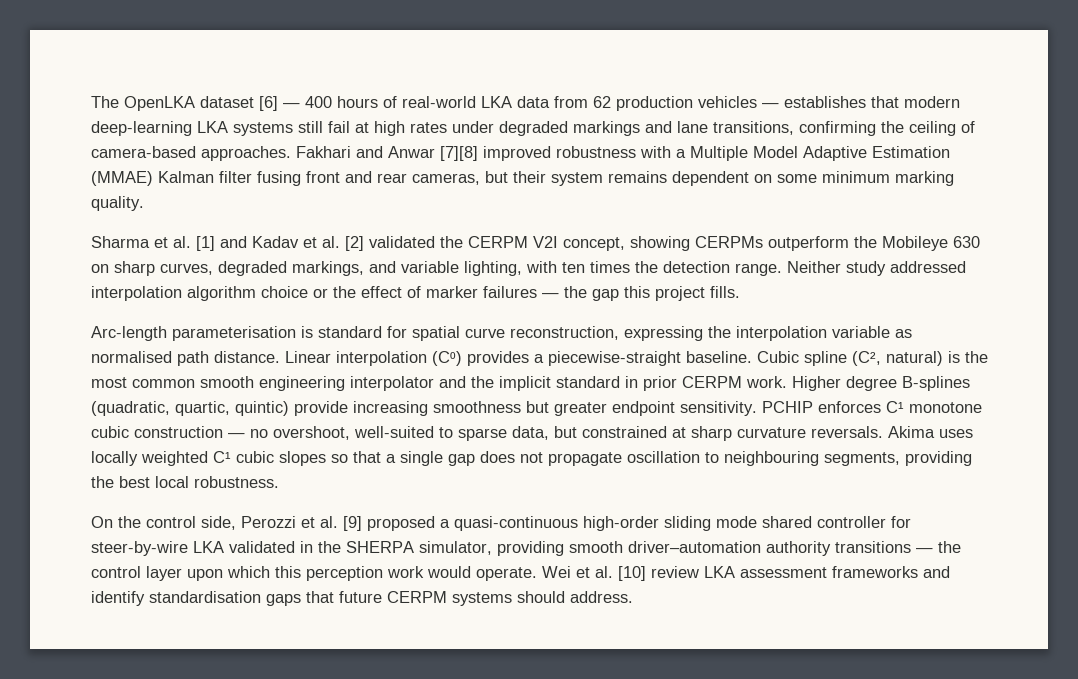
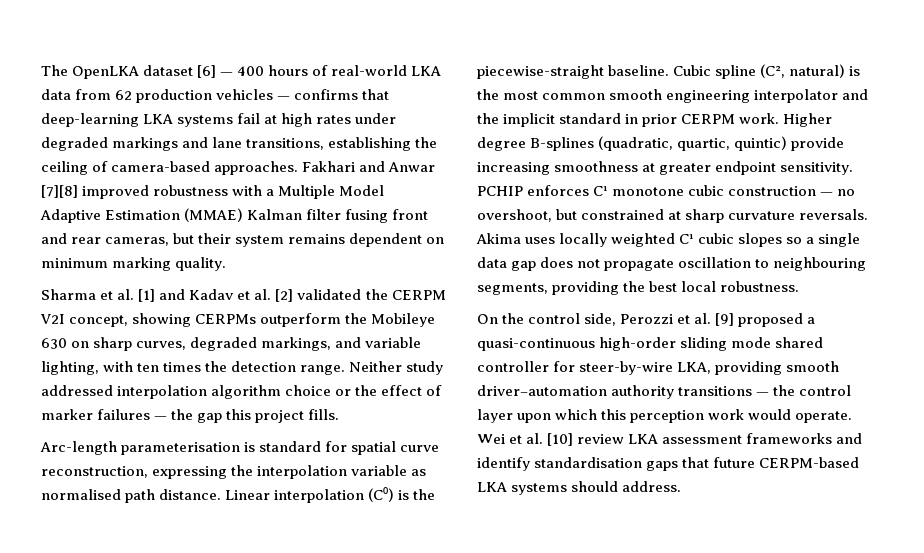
[784,96,960,108] establishes that modern -> [294,89,390,100] confirms that
[298,121,323,133] still -> (234, 121) none
[799,121,876,136] confirming -> [328,137,412,151] establishing
[777,174,817,183] some -> (445, 240) none
[467,351,544,366] provides a -> [398,489,436,500] is the
[526,401,549,413] but -> [642,163,656,172] at
[354,426,549,441] well-suited to sparse data, -> (552, 215) none
[353,451,381,463] that -> (803, 240) none
(443, 458) none -> [477,257,507,268] data
[193,541,492,555] LKA validated in the SHERPA simulator, -> [677,362,712,374] LKA,
[387,591,447,603] CERPM -> [759,457,860,468] [477,482,507,492] CERPM-based LKA

